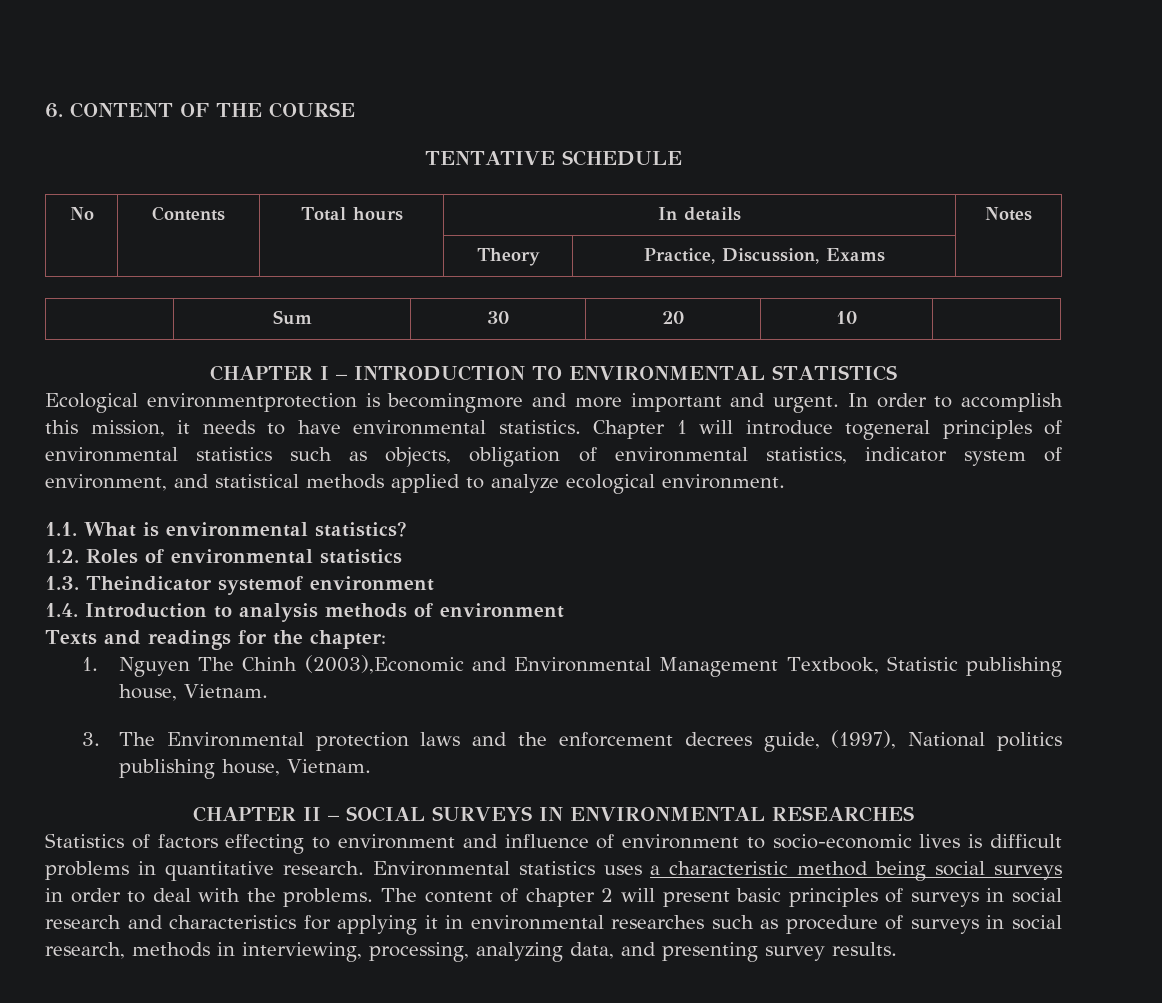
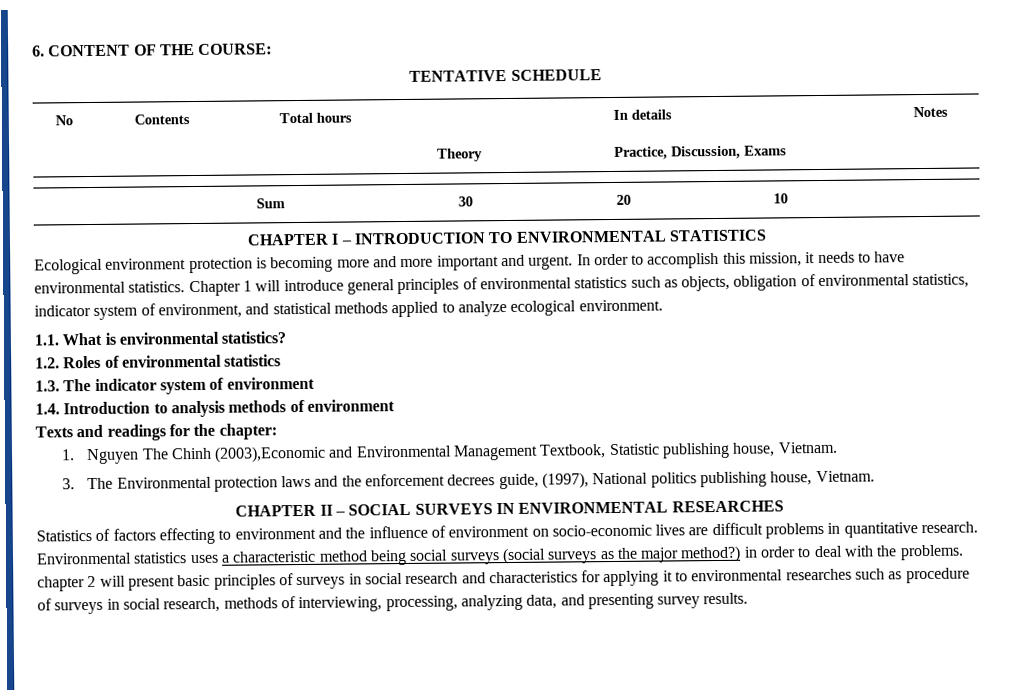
[269,102,355,118] COURSE -> [198,43,273,55] COURSE:
[146,393,524,413] environmentprotection is becomingmore -> [105,256,370,274] environment protection is becoming more
[845,420,930,440] togeneral -> [346,279,395,295] general
[86,576,303,595] Theindicator systemof -> [63,377,225,395] The indicator system of
(498, 841) none -> [345,527,366,539] the
[746,837,765,849] to -> [531,528,549,537] on
[968,834,983,848] is -> [688,527,709,536] are
(1062, 872) none -> [501,545,742,565] (social surveys as the major method?)
[381,888,519,903] The content of -> (964, 552) none
[445,915,464,929] in -> [675,571,689,582] to
[217,942,235,956] in -> [280,596,296,609] of

